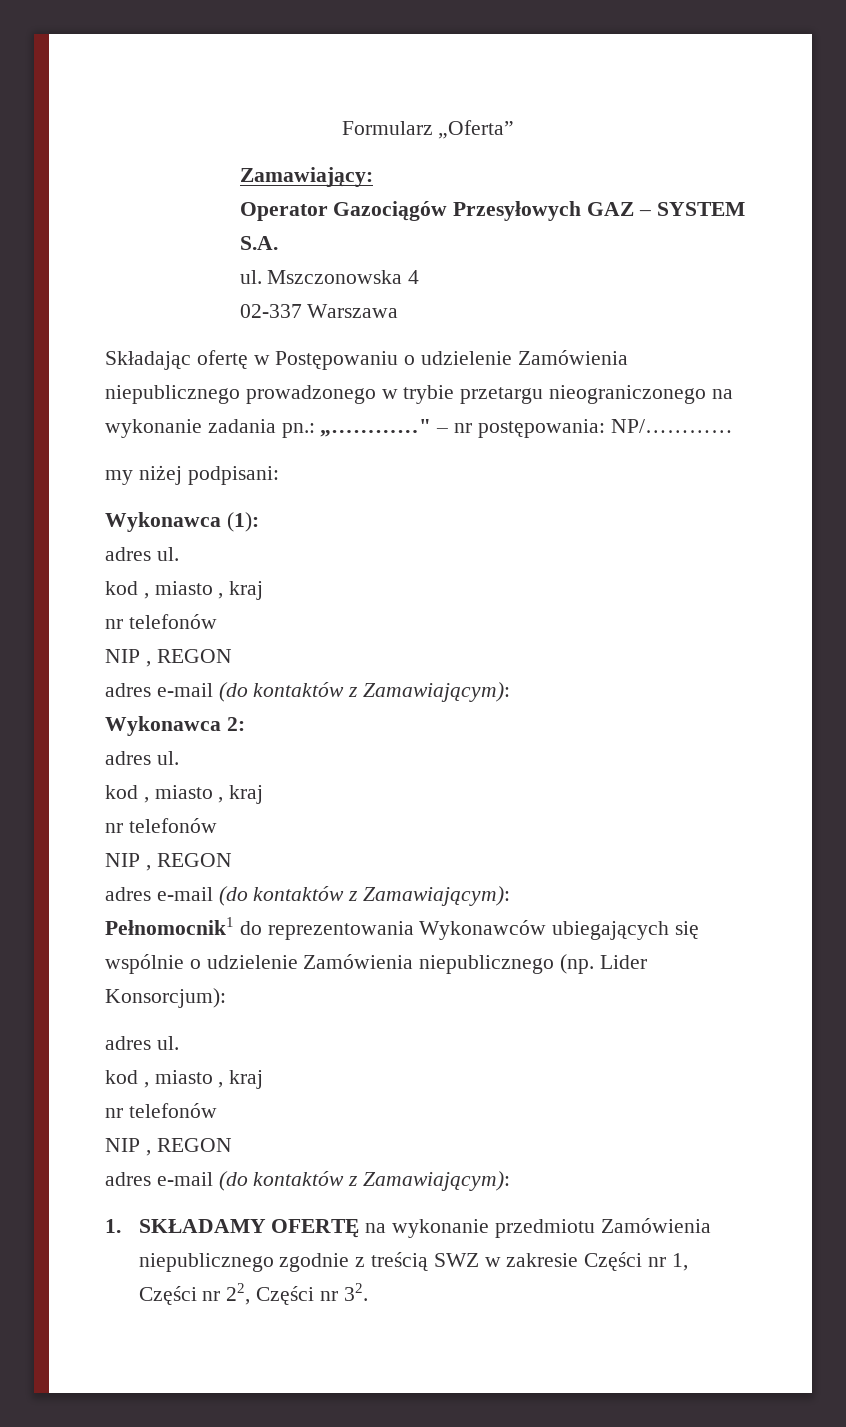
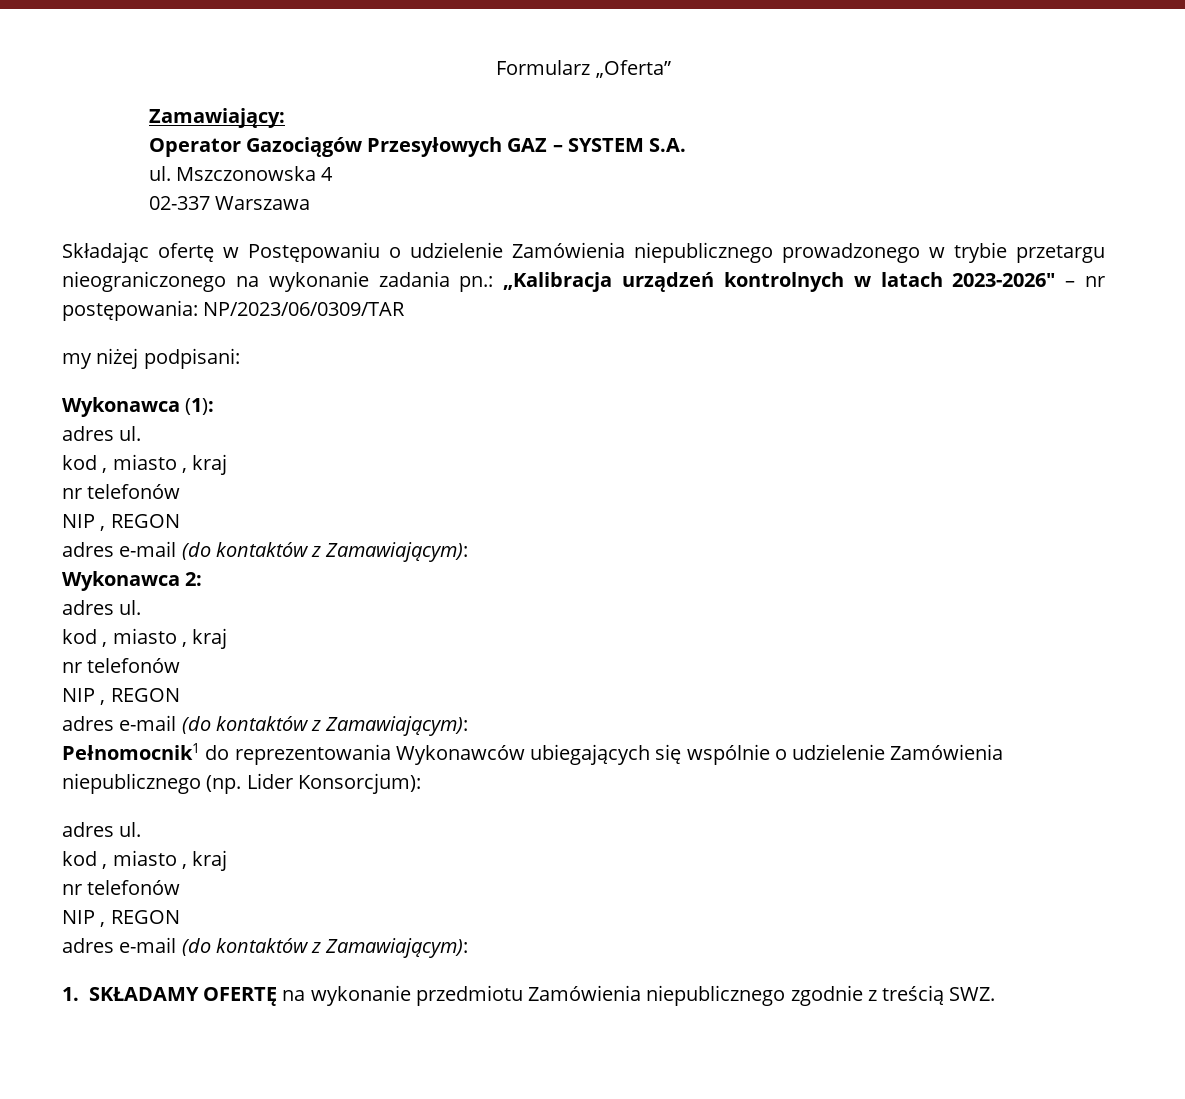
[320,419,432,437] „…………" -> [503,272,1056,292] „Kalibracja urządzeń kontrolnych w latach 2023-2026"
[610,419,733,433] NP/………… -> [203,302,406,316] NP/2023/06/0309/TAR
[433,1252,688,1271] [138,1283,368,1305] SWZ w zakresie Części nr 1, Części nr 22, Części nr 32. -> [949,987,996,1001] SWZ.

